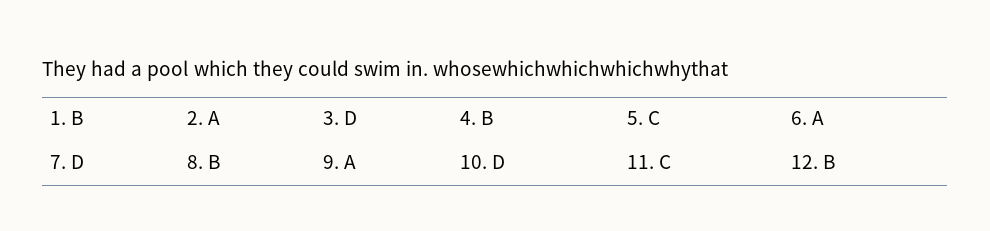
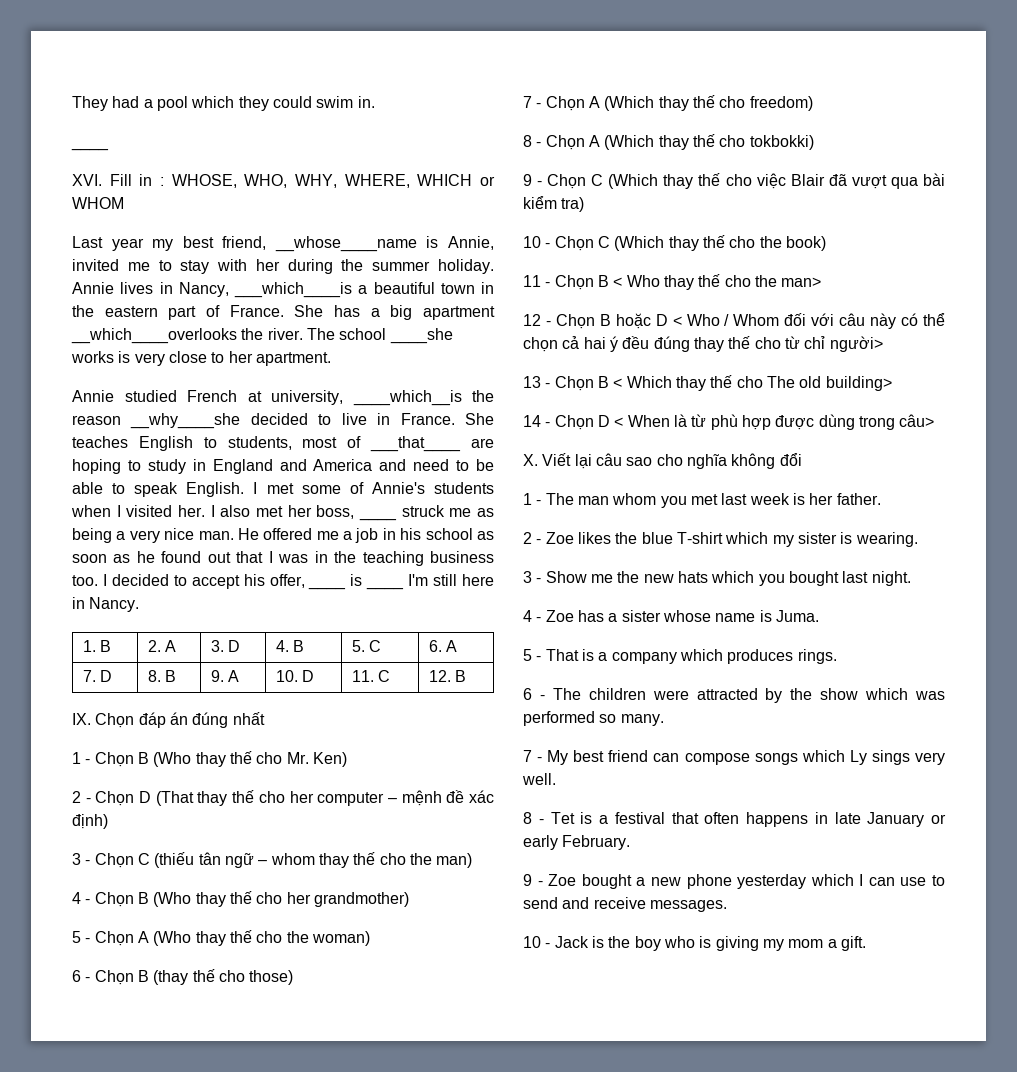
[433,60,729,81] whosewhichwhichwhichwhythat -> [71,147,109,151] [72,174,496,188] [72,197,124,209] [72,236,494,252] [72,259,494,274] [72,282,494,298] [72,305,496,320] [71,328,453,344] [71,351,331,366] [72,390,494,406] [72,413,495,429] [72,436,494,452] [72,459,494,474] [72,482,494,497] [71,505,397,521] [401,505,494,517] [72,528,494,543] [72,551,495,566] [72,574,347,590] [350,574,363,586] [366,586,405,590] [408,574,495,586] [72,597,140,612] // ____ // XVI. Fill in : WHOSE, WHO, WHY, WHERE, WHICH or WHOM // Last year my best friend, __whose____name is Annie, invited me to stay with her during the summer holiday. Annie lives in Nancy, ___which____is a beautiful town in the eastern part of France. She has a big apartment __which____overlooks the river. The school ____she works is very close to her apartment. // Annie studied French at university, ____which__is the reason __why____she decided to live in France. She teaches English to students, most of ___that____ are hoping to study in England and America and need to be able to speak English. I met some of Annie's students when I visited her. I also met her boss, ____ struck me as being a very nice man. He offered me a job in his school as soon as he found out that I was in the teaching business too. I decided to accept his offer, ____ is ____ I'm still here in Nancy.
(836, 162) none -> [72,712,265,728] [72,751,347,767] [72,790,494,806] [72,814,108,829] [72,852,473,868] [72,891,409,907] [72,930,370,946] [72,969,294,985] [523,95,813,111] [523,134,814,150] [523,173,945,189] [523,196,585,212] [523,235,826,251] [523,274,822,290] [523,313,945,329] [523,336,883,352] [523,375,892,391] [523,414,935,430] [523,453,802,469] [523,493,881,508] [523,532,918,547] [523,571,911,586] [523,610,819,622] [523,649,837,664] [523,688,945,703] [523,711,664,726] [523,750,945,765] [522,773,556,785] [523,812,946,827] [523,835,631,850] [523,874,945,889] [523,897,727,912] [523,936,866,951] // IX. Chọn đáp án đúng nhất // 1 - Chọn B (Who thay thế cho Mr. Ken) // 2 - Chọn D (That thay thế cho her computer – mệnh đề xác định) // 3 - Chọn C (thiếu tân ngữ – whom thay thế cho the man) // 4 - Chọn B (Who thay thế cho her grandmother) // 5 - Chọn A (Who thay thế cho the woman) // 6 - Chọn B (thay thế cho those) // 7 - Chọn A (Which thay thế cho freedom) // 8 - Chọn A (Which thay thế cho tokbokki) // 9 - Chọn C (Which thay thế cho việc Blair đã vượt qua bài kiểm tra) // 10 - Chọn C (Which thay thế cho the book) // 11 - Chọn B < Who thay thế cho the man> // 12 - Chọn B hoặc D < Who / Whom đối với câu này có thể chọn cả hai ý đều đúng thay thế cho từ chỉ người> // 13 - Chọn B < Which thay thế cho The old building> // 14 - Chọn D < When là từ phù hợp được dùng trong câu> // X. Viết lại câu sao cho nghĩa không đổi // 1 - The man whom you met last week is her father. // 2 - Zoe likes the blue T-shirt which my sister is wearing. // 3 - Show me the new hats which you bought last night. // 4 - Zoe has a sister whose name is Juma. // 5 - That is a company which produces rings. // 6 - The children were attracted by the show which was performed so many. // 7 - My best friend can compose songs which Ly sings very well. // 8 - Tet is a festival that often happens in late January or early February. // 9 - Zoe bought a new phone yesterday which I can use to send and receive messages. // 10 - Jack is the boy who is giving my mom a gift.

